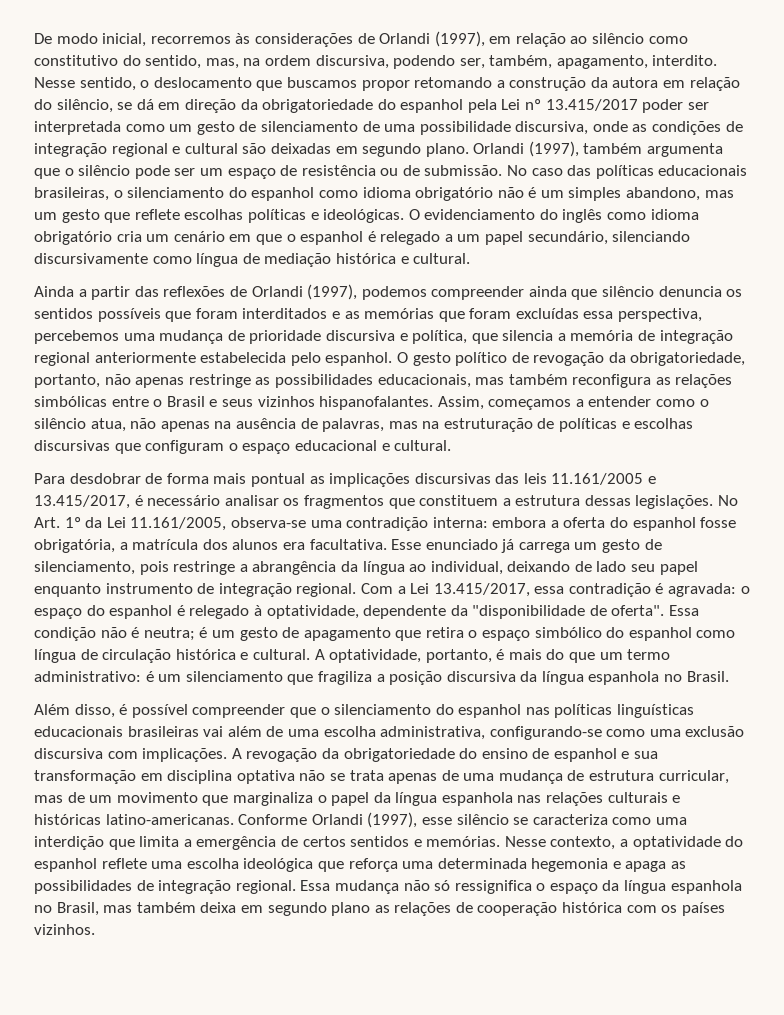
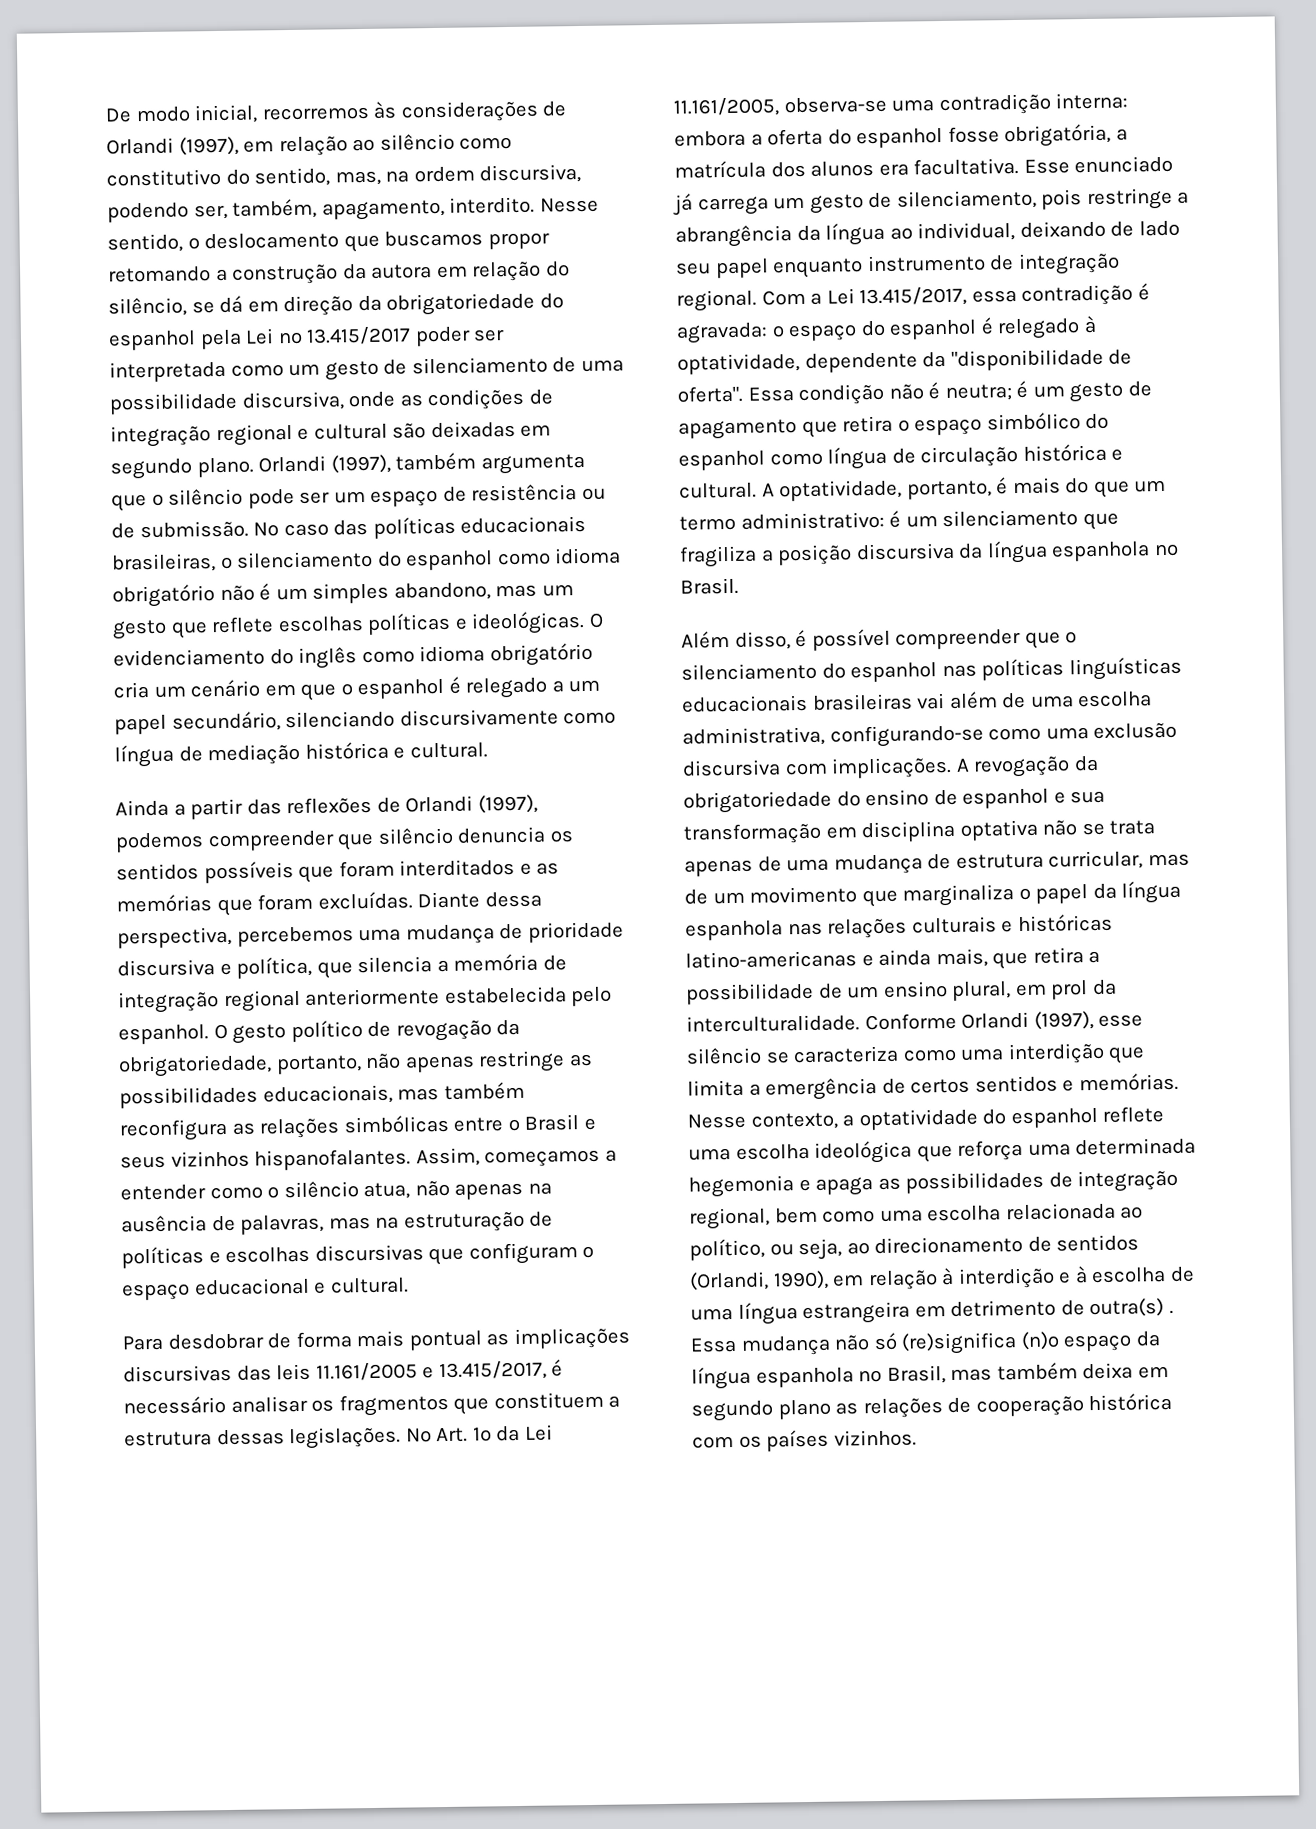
[528,286,567,297] ainda -> (335, 841) none
[515,308,614,319] excluídas essa -> [317,891,542,910] excluídas. Diante dessa
[105,814,234,825] latino-americanas. -> [685,947,1101,970] [685,979,1117,1005] [686,1014,860,1033] latino-americanas e ainda mais, que retira a possibilidade de um ensino plural, em prol da interculturalidade.
[235,880,296,894] regional. -> [689,1202,1144,1230] [689,1234,1140,1261] [689,1266,1195,1291] [690,1298,1174,1325] regional, bem como uma escolha relacionada ao político, ou seja, ao direcionamento de sentidos (Orlandi, 1990), em relação à interdição e à escolha de uma língua estrangeira em detrimento de outra(s) .
[454,880,546,894] ressignifica o -> [901,1331,1060,1355] (re)significa (n)o

